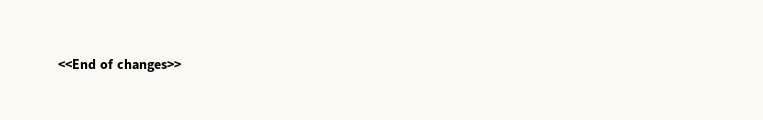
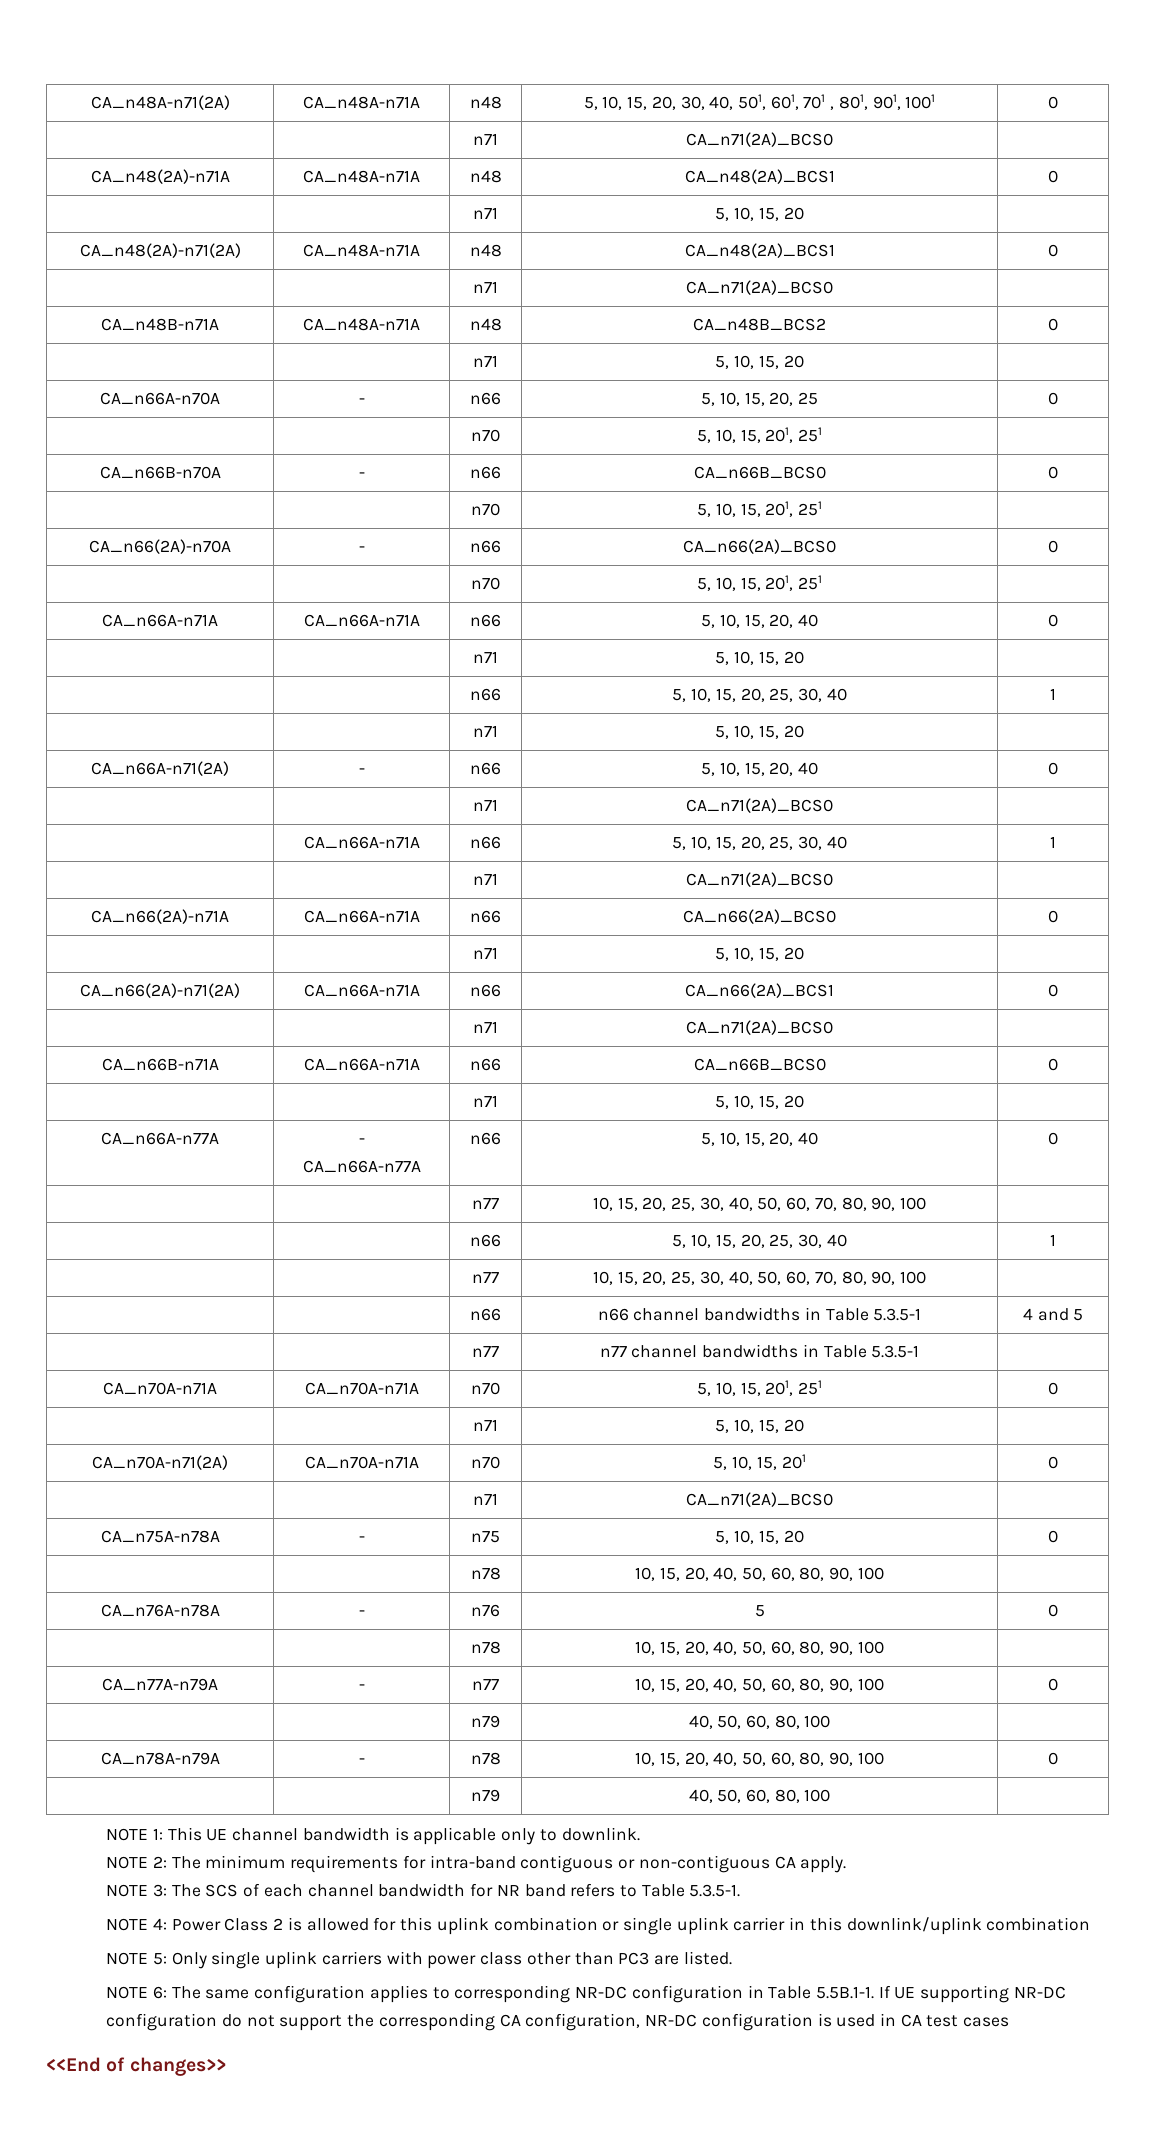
(58, 64) none -> [90,95,230,110] [303,96,420,109] [469,96,502,109] [583,94,936,110] [1048,96,1058,109] [473,133,498,145] [686,132,833,147] [90,169,230,184] [303,170,420,183] [469,170,502,183] [684,169,835,184] [1048,170,1058,183] [473,207,498,219] [715,207,804,221] [79,243,241,258] [303,244,420,257] [469,244,502,257] [684,243,835,258] [1048,244,1058,257] [473,281,498,293] [686,280,833,295] [101,318,219,331] [303,318,420,331] [469,318,502,331] [693,318,826,331] [1048,318,1058,331] [473,355,498,367] [715,355,804,369] [100,392,220,405] [358,398,365,404] [470,392,501,405] [701,392,818,406] [1048,392,1058,405] [471,429,500,442] [697,427,822,443] [99,466,221,479] [358,472,365,478] [470,466,501,479] [693,466,826,479] [1048,466,1058,479] [471,503,500,516] [697,501,822,517] [89,539,231,554] [358,546,365,552] [470,540,501,553] [683,539,836,554] [1048,540,1058,553] [471,577,500,590] [697,575,822,591] [102,614,218,627] [303,614,420,627] [470,614,501,627] [701,614,818,628] [1048,614,1058,627] [473,651,498,663] [715,651,804,665] [470,688,501,701] [672,688,847,702] [1050,688,1056,700] [473,725,498,737] [715,725,804,739] [91,761,229,776] [358,768,365,774] [470,762,501,775] [701,762,818,776] [1048,762,1058,775] [473,799,498,811] [686,798,833,813] [303,836,420,849] [470,836,501,849] [672,836,847,850] [1050,836,1056,848] [473,873,498,885] [686,872,833,887] [91,909,229,924] [303,910,420,923] [470,910,501,923] [683,909,836,924] [1048,910,1058,923] [473,947,498,959] [715,947,804,961] [80,983,240,998] [303,984,420,997] [470,984,501,997] [685,983,834,998] [1048,984,1058,997] [473,1021,498,1033] [686,1020,833,1035] [101,1058,219,1071] [303,1058,420,1071] [470,1058,501,1071] [693,1058,826,1071] [1048,1058,1058,1071] [473,1095,498,1107] [715,1095,804,1109] [101,1132,219,1145] [358,1138,365,1144] [302,1160,421,1173] [470,1132,501,1145] [701,1132,818,1146] [1048,1132,1058,1145] [472,1198,499,1209] [593,1197,926,1211] [470,1234,501,1247] [672,1234,847,1248] [1050,1234,1056,1246] [472,1272,499,1283] [593,1271,926,1285] [470,1308,501,1321] [597,1307,922,1321] [1022,1308,1084,1321] [472,1346,499,1357] [599,1344,920,1358] [103,1382,217,1395] [304,1382,419,1395] [471,1382,500,1395] [697,1380,822,1396] [1048,1382,1058,1395] [473,1419,498,1431] [715,1419,804,1433] [92,1455,228,1470] [304,1456,419,1469] [471,1456,500,1469] [713,1454,806,1470] [1048,1456,1058,1469] [473,1493,498,1505] [686,1492,833,1507] [100,1530,220,1543] [358,1536,365,1542] [471,1531,500,1543] [715,1530,804,1544] [1048,1530,1058,1543] [470,1567,501,1580] [635,1567,884,1581] [100,1604,220,1617] [358,1610,365,1616] [471,1604,500,1617] [754,1605,765,1617] [1048,1604,1058,1617] [470,1641,501,1654] [635,1641,884,1655] [102,1678,218,1691] [358,1684,365,1690] [472,1679,499,1690] [635,1678,884,1692] [1048,1678,1058,1691] [471,1715,500,1728] [688,1715,831,1729] [100,1752,220,1765] [358,1758,365,1764] [470,1752,501,1765] [635,1752,884,1766] [1048,1752,1058,1765] [471,1789,500,1802] [688,1789,831,1803] [106,1827,640,1845] [106,1855,847,1873] [106,1883,741,1897] [106,1917,1091,1935] [106,1951,732,1969] [106,1985,1066,2003] [106,2013,1010,2031] CA_n48A-n71(2A) | CA_n48A-n71A | n48 | 5, 10, 15, 20, 30, 40, 501, 601, 701 , 801, 901, 1001 | 0 // | | n71 | CA_n71(2A)_BCS0 | // CA_n48(2A)-n71A | CA_n48A-n71A | n48 | CA_n48(2A)_BCS1 | 0 // | | n71 | 5, 10, 15, 20 | // CA_n48(2A)-n71(2A) | CA_n48A-n71A | n48 | CA_n48(2A)_BCS1 | 0 // | | n71 | CA_n71(2A)_BCS0 | // CA_n48B-n71A | CA_n48A-n71A | n48 | CA_n48B_BCS2 | 0 // | | n71 | 5, 10, 15, 20 | // CA_n66A-n70A | - | n66 | 5, 10, 15, 20, 25 | 0 // | | n70 | 5, 10, 15, 201, 251 | // CA_n66B-n70A | - | n66 | CA_n66B_BCS0 | 0 // | | n70 | 5, 10, 15, 201, 251 | // CA_n66(2A)-n70A | - | n66 | CA_n66(2A)_BCS0 | 0 // | | n70 | 5, 10, 15, 201, 251 | // CA_n66A-n71A | CA_n66A-n71A | n66 | 5, 10, 15, 20, 40 | 0 // | | n71 | 5, 10, 15, 20 | // | | n66 | 5, 10, 15, 20, 25, 30, 40 | 1 // | | n71 | 5, 10, 15, 20 | // CA_n66A-n71(2A) | - | n66 | 5, 10, 15, 20, 40 | 0 // | | n71 | CA_n71(2A)_BCS0 | // | CA_n66A-n71A | n66 | 5, 10, 15, 20, 25, 30, 40 | 1 // | | n71 | CA_n71(2A)_BCS0 | // CA_n66(2A)-n71A | CA_n66A-n71A | n66 | CA_n66(2A)_BCS0 | 0 // | | n71 | 5, 10, 15, 20 | // CA_n66(2A)-n71(2A) | CA_n66A-n71A | n66 | CA_n66(2A)_BCS1 | 0 // | | n71 | CA_n71(2A)_BCS0 | // CA_n66B-n71A | CA_n66A-n71A | n66 | CA_n66B_BCS0 | 0 // | | n71 | 5, 10, 15, 20 | // CA_n66A-n77A | - // CA_n66A-n77A | n66 | 5, 10, 15, 20, 40 | 0 // | | n77 | 10, 15, 20, 25, 30, 40, 50, 60, 70, 80, 90, 100 | // | | n66 | 5, 10, 15, 20, 25, 30, 40 | 1 // | | n77 | 10, 15, 20, 25, 30, 40, 50, 60, 70, 80, 90, 100 | // | | n66 | n66 channel bandwidths in Table 5.3.5-1 | 4 and 5 // | | n77 | n77 channel bandwidths in Table 5.3.5-1 | // CA_n70A-n71A | CA_n70A-n71A | n70 | 5, 10, 15, 201, 251 | 0 // | | n71 | 5, 10, 15, 20 | // CA_n70A-n71(2A) | CA_n70A-n71A | n70 | 5, 10, 15, 201 | 0 // | | n71 | CA_n71(2A)_BCS0 | // CA_n75A-n78A | - | n75 | 5, 10, 15, 20 | 0 // | | n78 | 10, 15, 20, 40, 50, 60, 80, 90, 100 | // CA_n76A-n78A | - | n76 | 5 | 0 // | | n78 | 10, 15, 20, 40, 50, 60, 80, 90, 100 | // CA_n77A-n79A | - | n77 | 10, 15, 20, 40, 50, 60, 80, 90, 100 | 0 // | | n79 | 40, 50, 60, 80, 100 | // CA_n78A-n79A | - | n78 | 10, 15, 20, 40, 50, 60, 80, 90, 100 | 0 // | | n79 | 40, 50, 60, 80, 100 | // NOTE 1: This UE channel bandwidth is applicable only to downlink. // NOTE 2: The minimum requirements for intra-band contiguous or non-contiguous CA apply. // NOTE 3: The SCS of each channel bandwidth for NR band refers to Table 5.3.5-1. // NOTE 4: Power Class 2 is allowed for this uplink combination or single uplink carrier in this downlink/uplink combination // NOTE 5: Only single uplink carriers with power class other than PC3 are listed. // NOTE 6: The same configuration applies to corresponding NR-DC configuration in Table 5.5B.1-1. If UE supporting NR-DC configuration do not support the corresponding CA configuration, NR-DC configuration is used in CA test cases //

